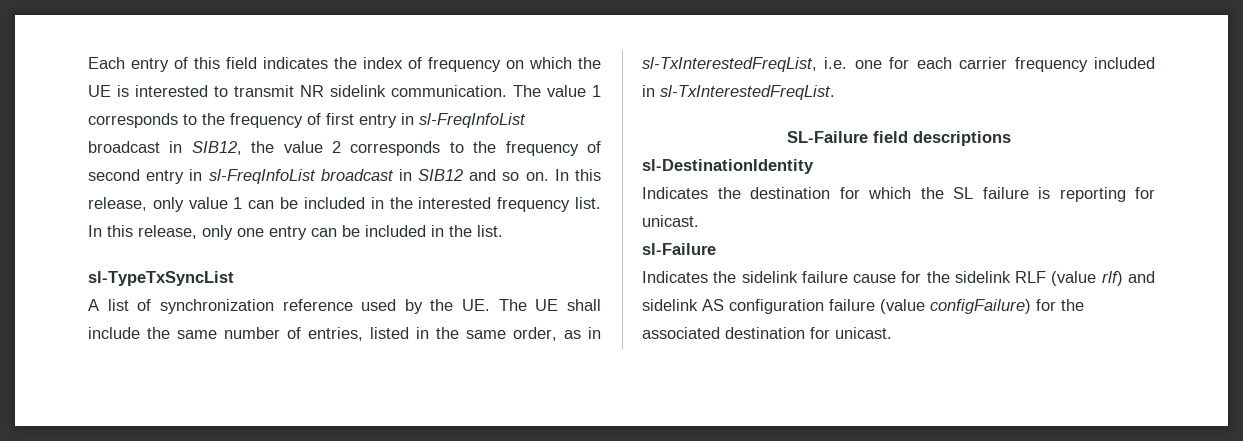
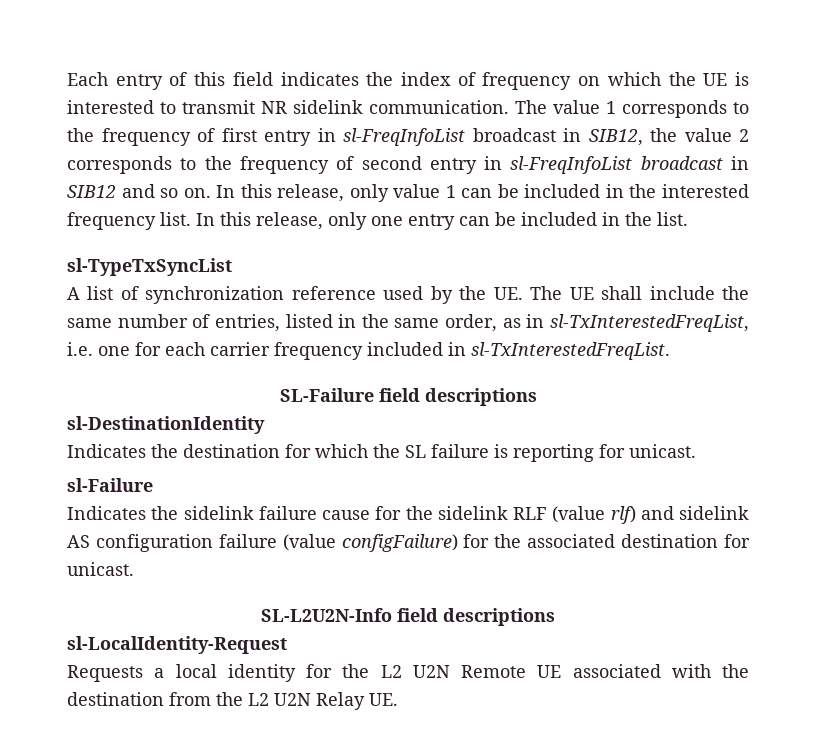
(892, 333) none -> [261,608,555,626] [67,636,287,654] [67,664,749,682] [67,692,398,710] // SL-L2U2N-Info field descriptions // sl-LocalIdentity-Request // Requests a local identity for the L2 U2N Remote UE associated with the destination from the L2 U2N Relay UE.

